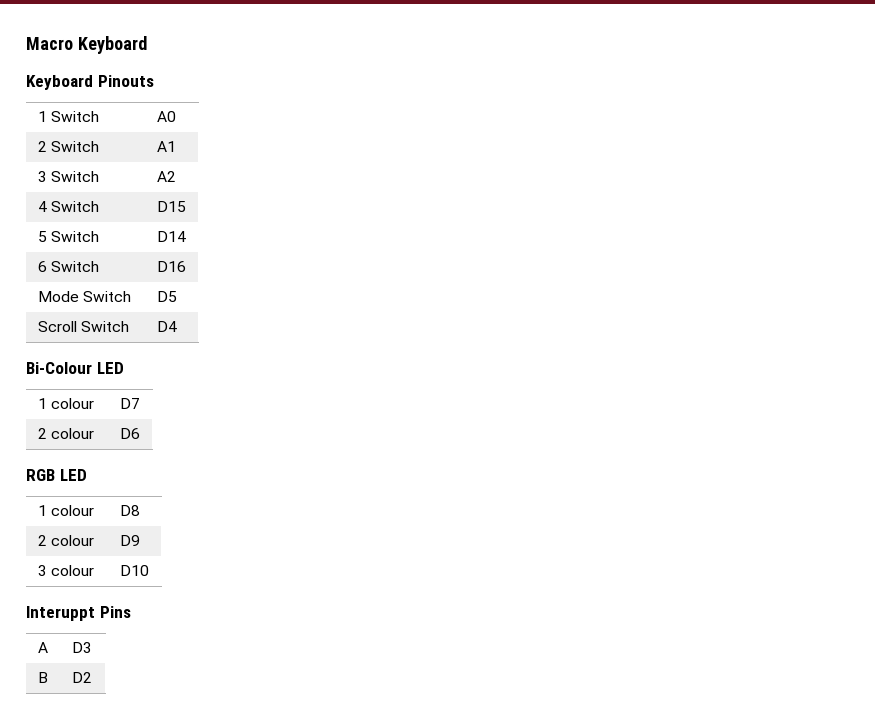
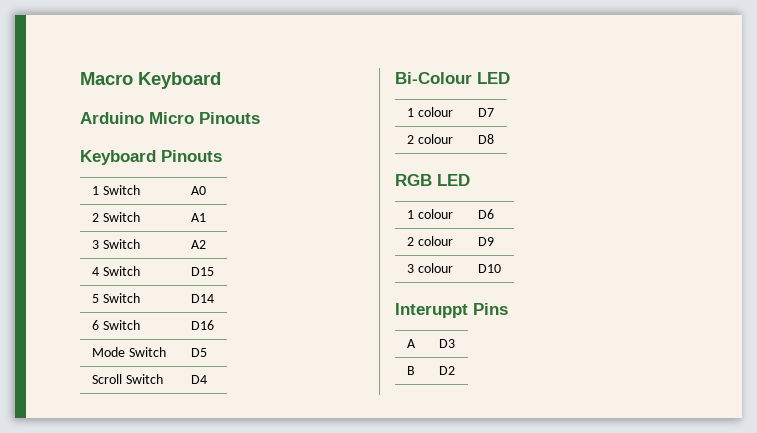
(147, 45) none -> [80,112,260,124] // Arduino Micro Pinouts
[119,428,140,439] D6 -> [477,134,494,144] D8
[119,505,140,516] D8 -> [477,209,494,219] D6

